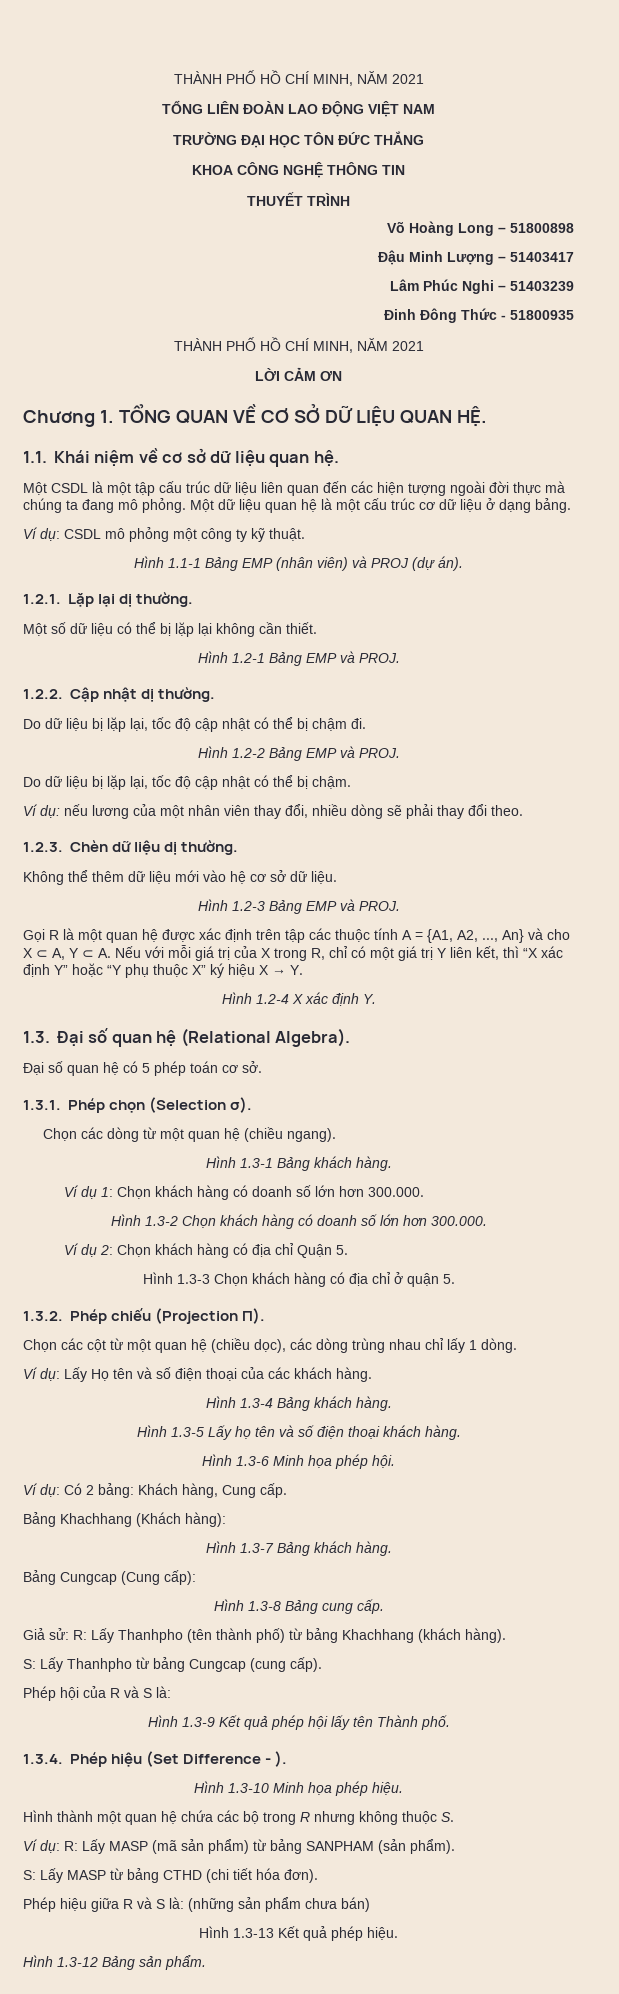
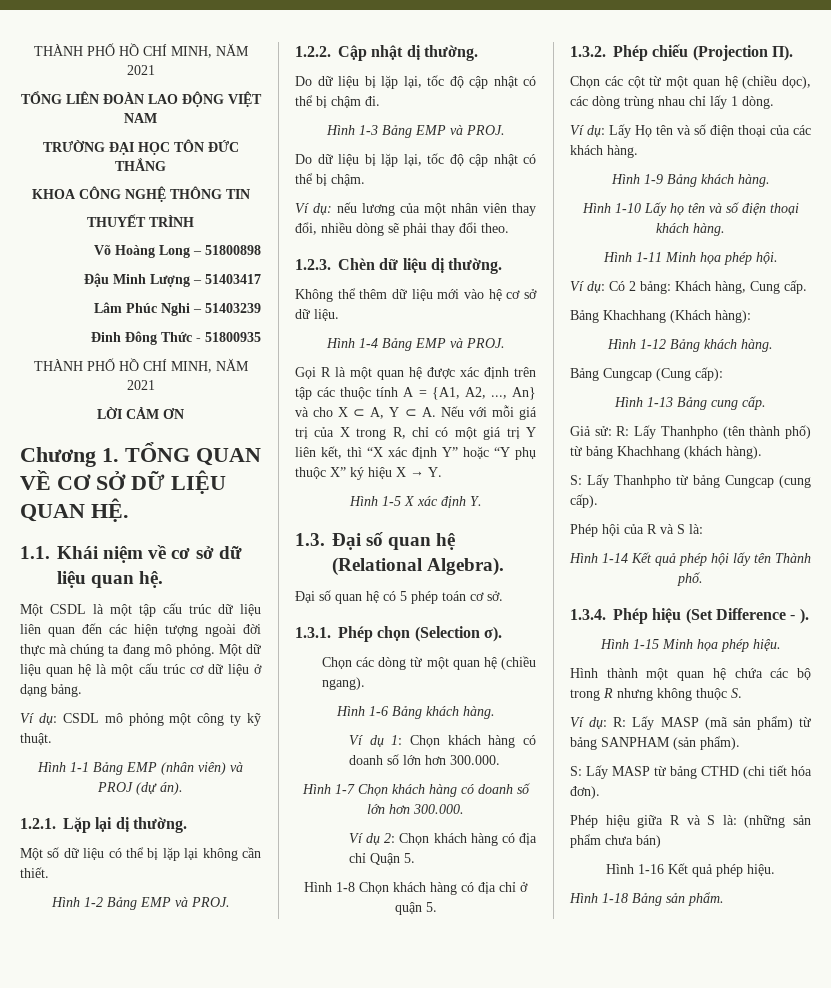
[168,558,201,568] 1.1-1 -> [70,762,89,772] 1-1
[231,653,265,663] 1.2-1 -> [83,897,103,907] 1-2
[231,748,265,758] 1.2-2 -> [358,125,378,135] 1-3
[231,901,265,911] 1.2-3 -> [358,338,378,348] 1-4
[255,994,289,1004] 1.2-4 -> [381,496,401,506] 1-5
[239,1158,273,1168] 1.3-1 -> [368,706,388,716] 1-6
[144,1216,178,1226] 1.3-2 -> [334,784,355,794] 1-7
[176,1274,210,1284] 1.3-3 -> [336,882,355,892] 1-8
[239,1398,273,1408] 1.3-4 -> [643,174,663,184] 1-9
[170,1427,204,1437] 1.3-5 -> [614,203,641,213] 1-10
[236,1456,269,1466] 1.3-6 -> [635,252,662,262] 1-11
[239,1543,274,1553] 1.3-7 -> [640,339,666,349] 1-12
[247,1601,281,1611] 1.3-8 -> [647,397,673,407] 1-13
[181,1717,215,1727] 1.3-9 -> [602,553,628,563] 1-14
[228,1783,269,1793] 1.3-10 -> [632,639,659,649] 1-15
[233,1928,274,1938] 1.3-13 -> [638,864,664,874] 1-16
[57,1957,98,1967] 1.3-12 -> [602,893,628,903] 1-18

